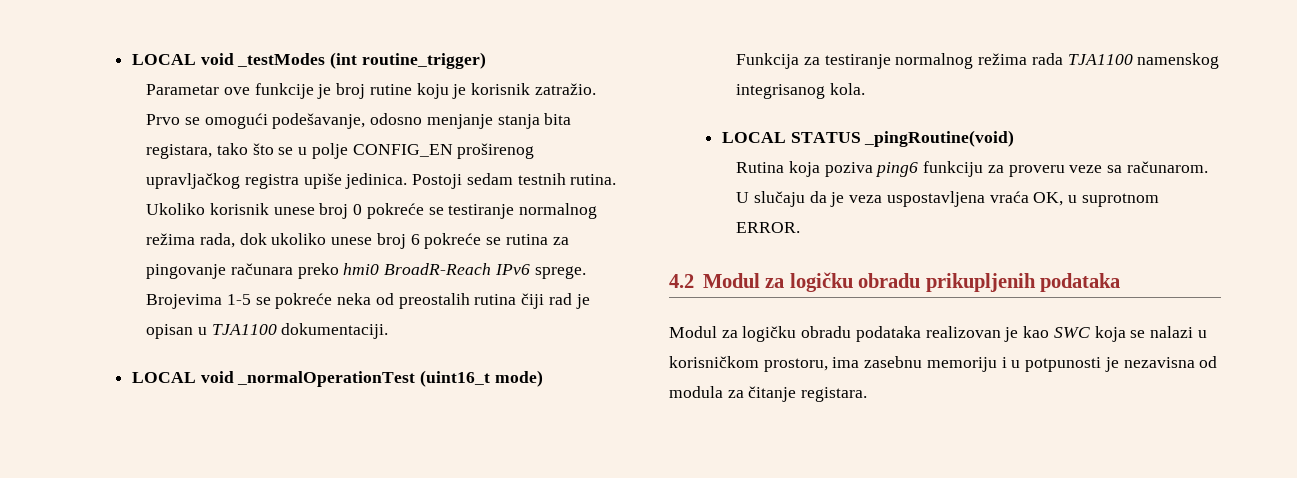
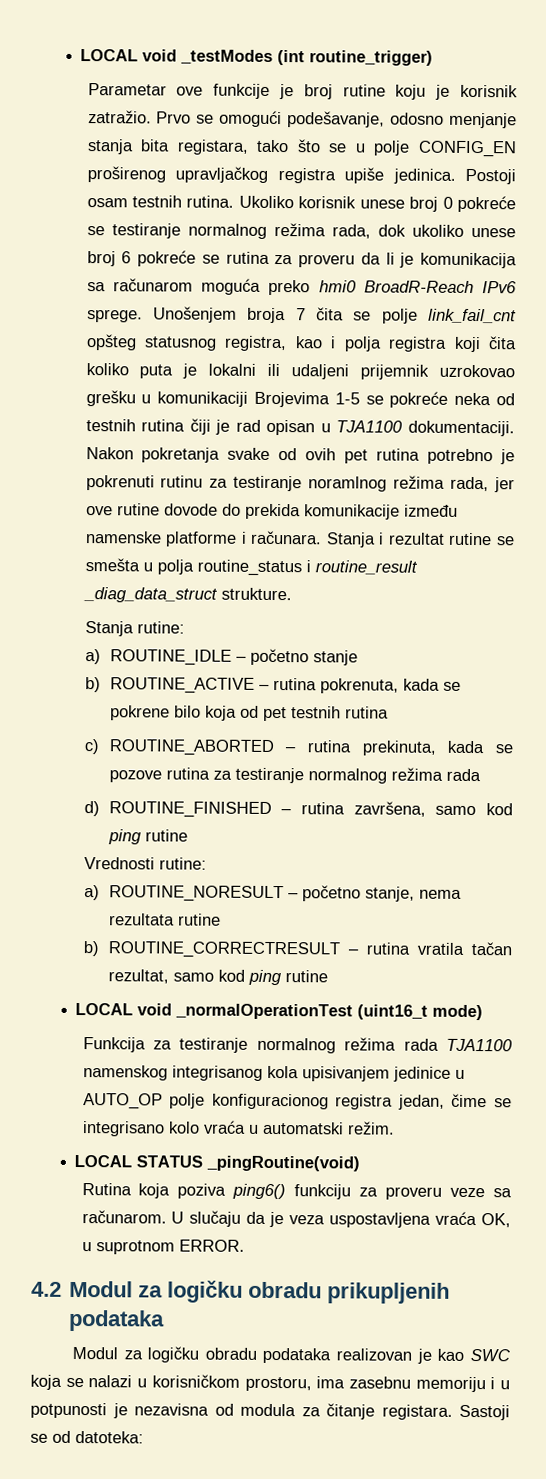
[466,173,513,185] sedam -> [86,198,128,208] osam
[146,263,294,279] pingovanje računara -> [298,252,518,269] [86,278,262,295] proveru da li je komunikacija sa računarom moguća
(586, 272) none -> [152,306,517,324] [85,334,517,353] [85,363,515,380] [85,390,249,407] Unošenjem broja 7 čita se polje link_fail_cnt opšteg statusnog registra, kao i polja registra koji čita koliko puta je lokalni ili udaljeni prijemnik uzrokovao grešku u komunikaciji
[398,293,470,309] preostalih -> [85,419,136,432] testnih
[548,293,590,309] rad je -> [215,419,261,435] je rad
(389, 331) none -> [85,447,516,465] [85,475,515,493] [85,503,458,520] [84,530,516,548] [84,558,418,577] [82,587,292,603] [84,621,185,637] [84,648,358,666] [84,677,461,694] [109,705,389,722] [83,739,513,757] [108,767,481,784] [83,801,513,818] [107,829,188,845] [83,857,207,870] [83,885,462,903] [108,913,221,926] [82,941,513,959] [107,969,328,986] Nakon pokretanja svake od ovih pet rutina potrebno je pokrenuti rutinu za testiranje noramlnog režima rada, jer ove rutine dovode do prekida komunikacije između namenske platforme i računara. Stanja i rezultat rutine se smešta u polja routine_status i routine_result _diag_data_struct strukture. // Stanja rutine: // a) ROUTINE_IDLE – početno stanje // b) ROUTINE_ACTIVE – rutina pokrenuta, kada se pokrene bilo koja od pet testnih rutina // c) ROUTINE_ABORTED – rutina prekinuta, kada se pozove rutina za testiranje normalnog režima rada // d) ROUTINE_FINISHED – rutina završena, samo kod ping rutine // Vrednosti rutine: // a) ROUTINE_NORESULT – početno stanje, nema rezultata rutine // b) ROUTINE_CORRECTRESULT – rutina vratila tačan rezultat, samo kod ping rutine
[830,83,866,95] kola. -> [266,1065,465,1082] [82,1093,512,1110] [81,1120,395,1137] kola upisivanjem jedinice u AUTO_OP polje konfiguracionog registra jedan, čime se integrisano kolo vraća u automatski režim.
[875,162,919,177] ping6 -> [232,1183,287,1200] ping6()
(868, 394) none -> [459,1404,510,1421] [30,1430,144,1444] Sastoji se od datoteka:

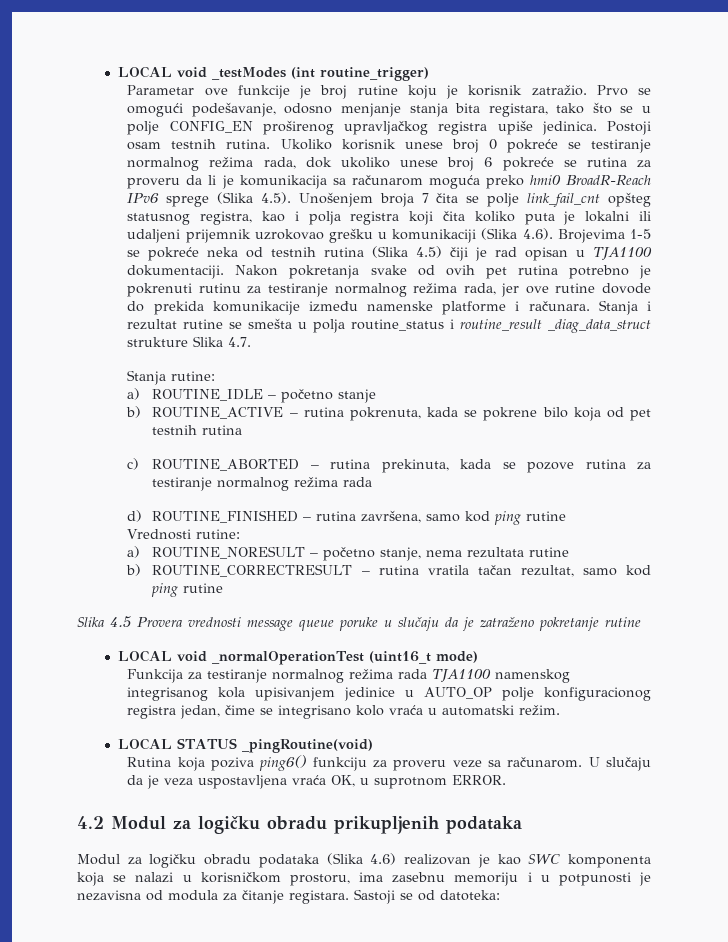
[86,309,143,323] sprege. -> [166,192,291,207] sprege (Slika 4.5).
(249, 399) none -> [481,228,553,240] (Slika 4.6).
(186, 425) none -> [372,246,443,258] (Slika 4.5)
[308,476,388,492] noramlnog -> [334,283,407,297] normalnog
[220,587,292,601] strukture. -> [127,336,252,347] strukture Slika 4.7.
(328, 976) none -> [77,616,641,631] // Slika 4.5 Provera vrednosti message queue poruke u slučaju da je zatraženo pokretanje rutine
(332, 1355) none -> [326,853,397,865] (Slika 4.6)
(510, 1355) none -> [568,854,652,868] komponenta

